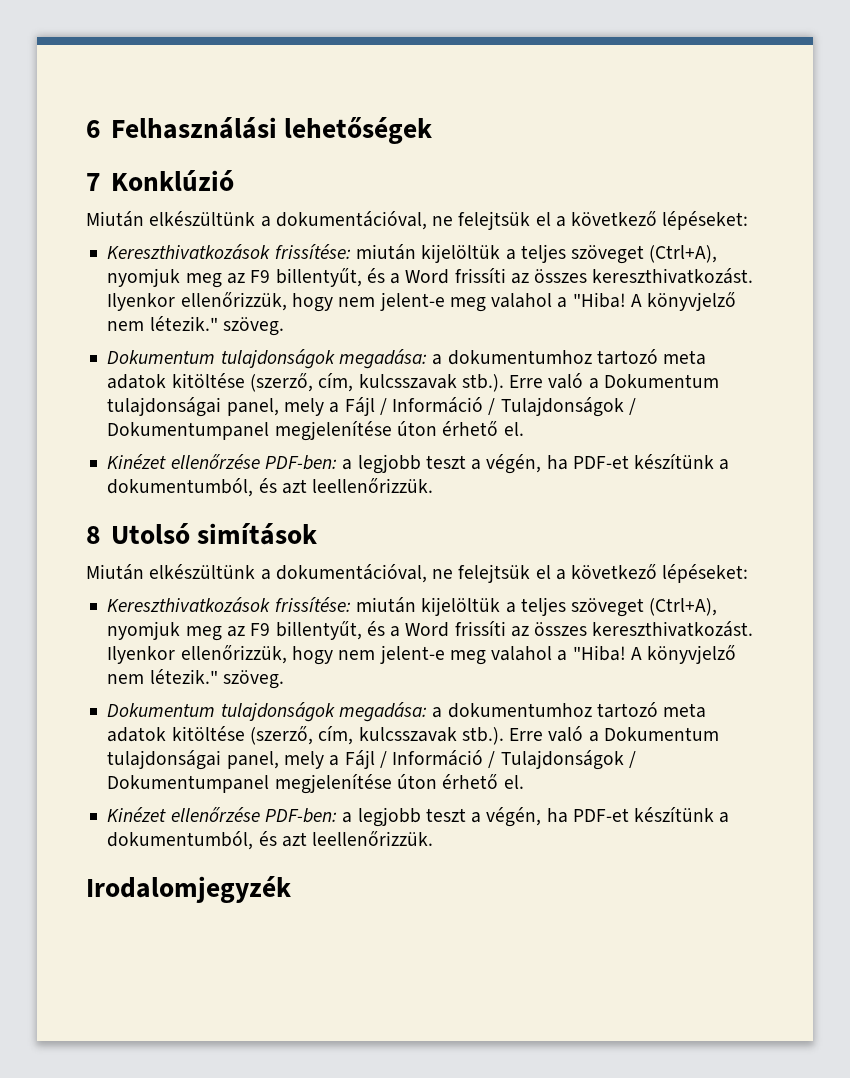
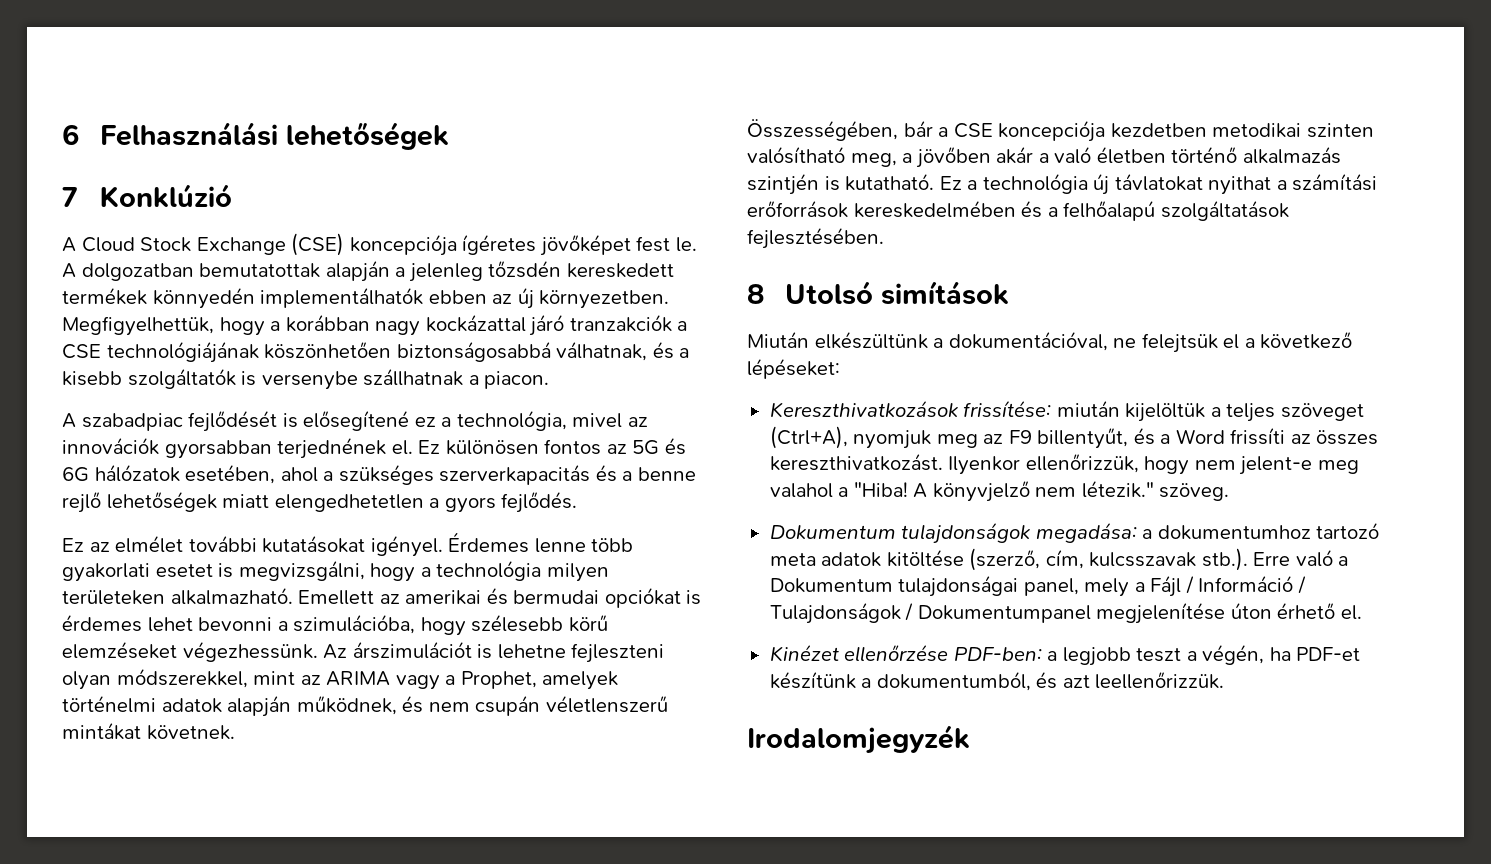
[86,211,749,230] [107,244,718,264] [107,268,754,288] [107,292,737,312] [107,316,284,336] [107,349,707,369] [107,373,719,392] [107,397,636,417] [107,421,524,441] [107,454,730,474] [107,478,434,497] Miután elkészültünk a dokumentációval, ne felejtsük el a következő lépéseket: // Kereszthivatkozások frissítése: miután kijelöltük a teljes szöveget (Ctrl+A), nyomjuk meg az F9 billentyűt, és a Word frissíti az összes kereszthivatkozást. Ilyenkor ellenőrizzük, hogy nem jelent-e meg valahol a "Hiba! A könyvjelző nem létezik." szöveg. // Dokumentum tulajdonságok megadása: a dokumentumhoz tartozó meta adatok kitöltése (szerző, cím, kulcsszavak stb.). Erre való a Dokumentum tulajdonságai panel, mely a Fájl / Információ / Tulajdonságok / Dokumentumpanel megjelenítése úton érhető el. // Kinézet ellenőrzése PDF-ben: a legjobb teszt a végén, ha PDF-et készítünk a dokumentumból, és azt leellenőrizzük. -> [62,233,697,256] [62,260,674,282] [62,287,670,309] [62,314,688,336] [62,341,690,363] [62,368,550,390] [62,410,648,432] [62,437,686,459] [62,464,696,485] [62,491,578,513] [62,532,634,557] [62,560,609,582] [62,587,702,608] [62,614,608,636] [62,641,665,663] [62,668,619,690] [62,695,668,717] [62,722,235,740] [747,119,1374,142] [747,146,1341,168] [747,173,1378,195] [747,200,1289,221] [747,227,884,249] A Cloud Stock Exchange (CSE) koncepciója ígéretes jövőképet fest le. A dolgozatban bemutatottak alapján a jelenleg tőzsdén kereskedett termékek könnyedén implementálhatók ebben az új környezetben. Megfigyelhettük, hogy a korábban nagy kockázattal járó tranzakciók a CSE technológiájának köszönhetően biztonságosabbá válhatnak, és a kisebb szolgáltatók is versenybe szállhatnak a piacon. // A szabadpiac fejlődését is elősegítené ez a technológia, mivel az innovációk gyorsabban terjednének el. Ez különösen fontos az 5G és 6G hálózatok esetében, ahol a szükséges szerverkapacitás és a benne rejlő lehetőségek miatt elengedhetetlen a gyors fejlődés. // Ez az elmélet további kutatásokat igényel. Érdemes lenne több gyakorlati esetet is megvizsgálni, hogy a technológia milyen területeken alkalmazható. Emellett az amerikai és bermudai opciókat is érdemes lehet bevonni a szimulációba, hogy szélesebb körű elemzéseket végezhessünk. Az árszimulációt is lehetne fejleszteni olyan módszerekkel, mint az ARIMA vagy a Prophet, amelyek történelmi adatok alapján működnek, és nem csupán véletlenszerű mintákat követnek. // Összességében, bár a CSE koncepciója kezdetben metodikai szinten valósítható meg, a jövőben akár a való életben történő alkalmazás szintjén is kutatható. Ez a technológia új távlatokat nyithat a számítási erőforrások kereskedelmében és a felhőalapú szolgáltatások fejlesztésében.

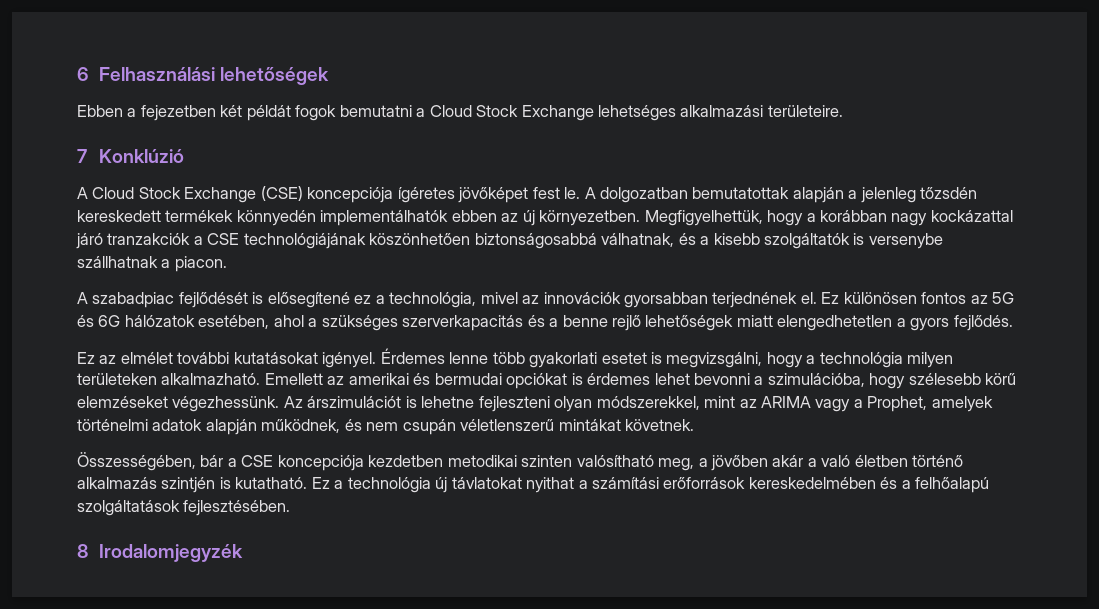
(450, 135) none -> [77,105,843,121] // Ebben a fejezetben két példát fogok bemutatni a Cloud Stock Exchange lehetséges alkalmazási területeire.
[785,280,1010,305] [747,331,1353,353] [747,358,840,379] [769,400,1364,422] [769,426,1379,449] [769,453,1359,475] [769,480,1230,502] [769,522,1380,544] [769,548,1349,571] [769,575,1306,597] [769,602,1362,624] [769,644,1361,666] [769,671,1225,691] Utolsó simítások // Miután elkészültünk a dokumentációval, ne felejtsük el a következő lépéseket: // Kereszthivatkozások frissítése: miután kijelöltük a teljes szöveget (Ctrl+A), nyomjuk meg az F9 billentyűt, és a Word frissíti az összes kereszthivatkozást. Ilyenkor ellenőrizzük, hogy nem jelent-e meg valahol a "Hiba! A könyvjelző nem létezik." szöveg. // Dokumentum tulajdonságok megadása: a dokumentumhoz tartozó meta adatok kitöltése (szerző, cím, kulcsszavak stb.). Erre való a Dokumentum tulajdonságai panel, mely a Fájl / Információ / Tulajdonságok / Dokumentumpanel megjelenítése úton érhető el. // Kinézet ellenőrzése PDF-ben: a legjobb teszt a végén, ha PDF-et készítünk a dokumentumból, és azt leellenőrizzük. // -> (88, 551) none

